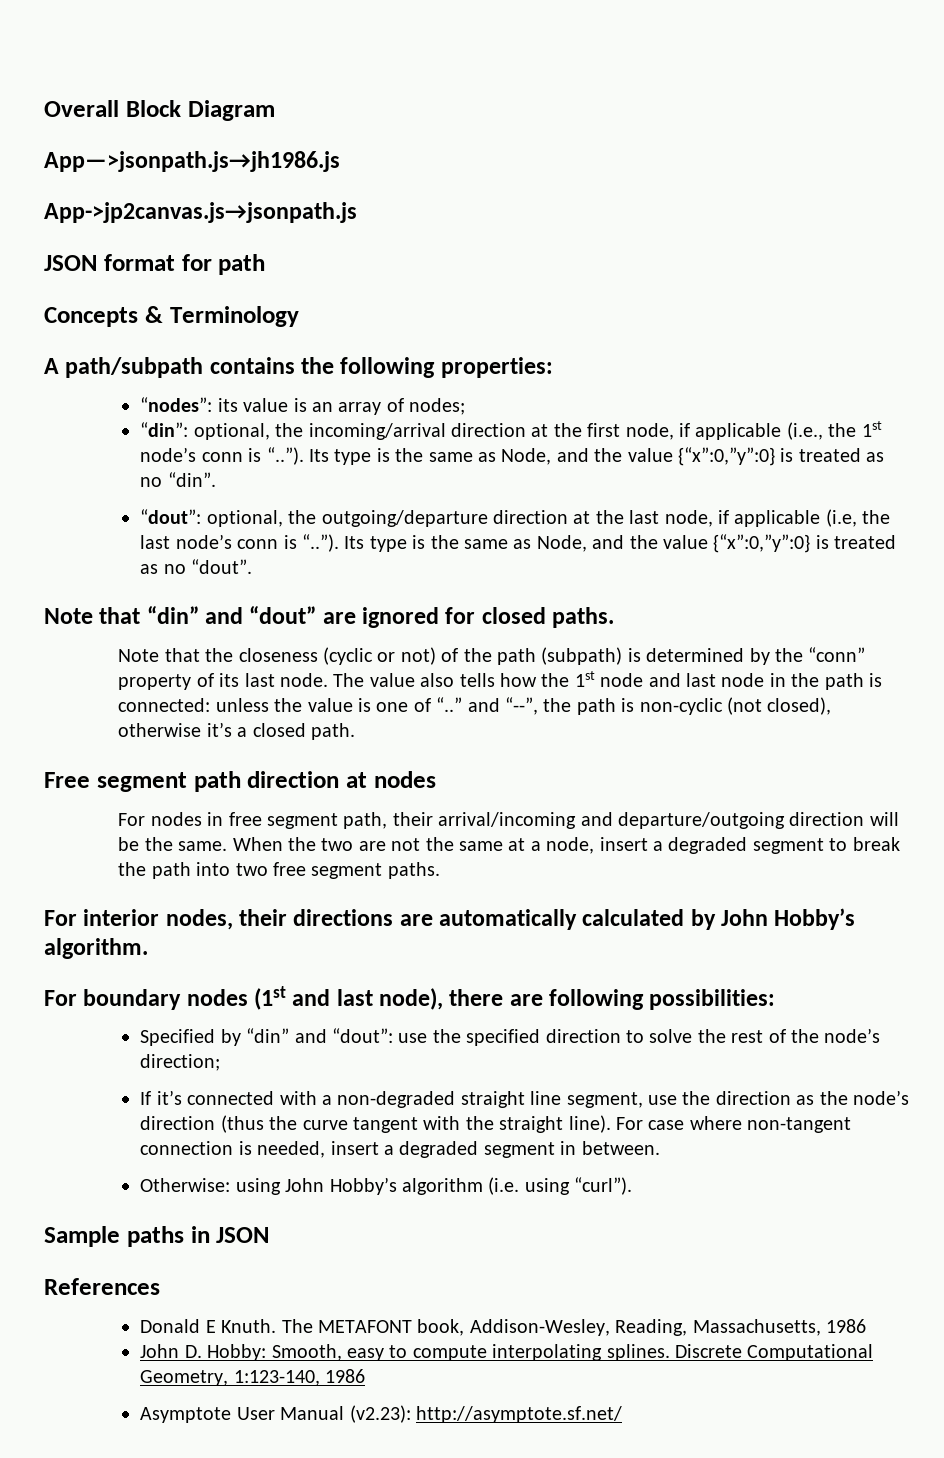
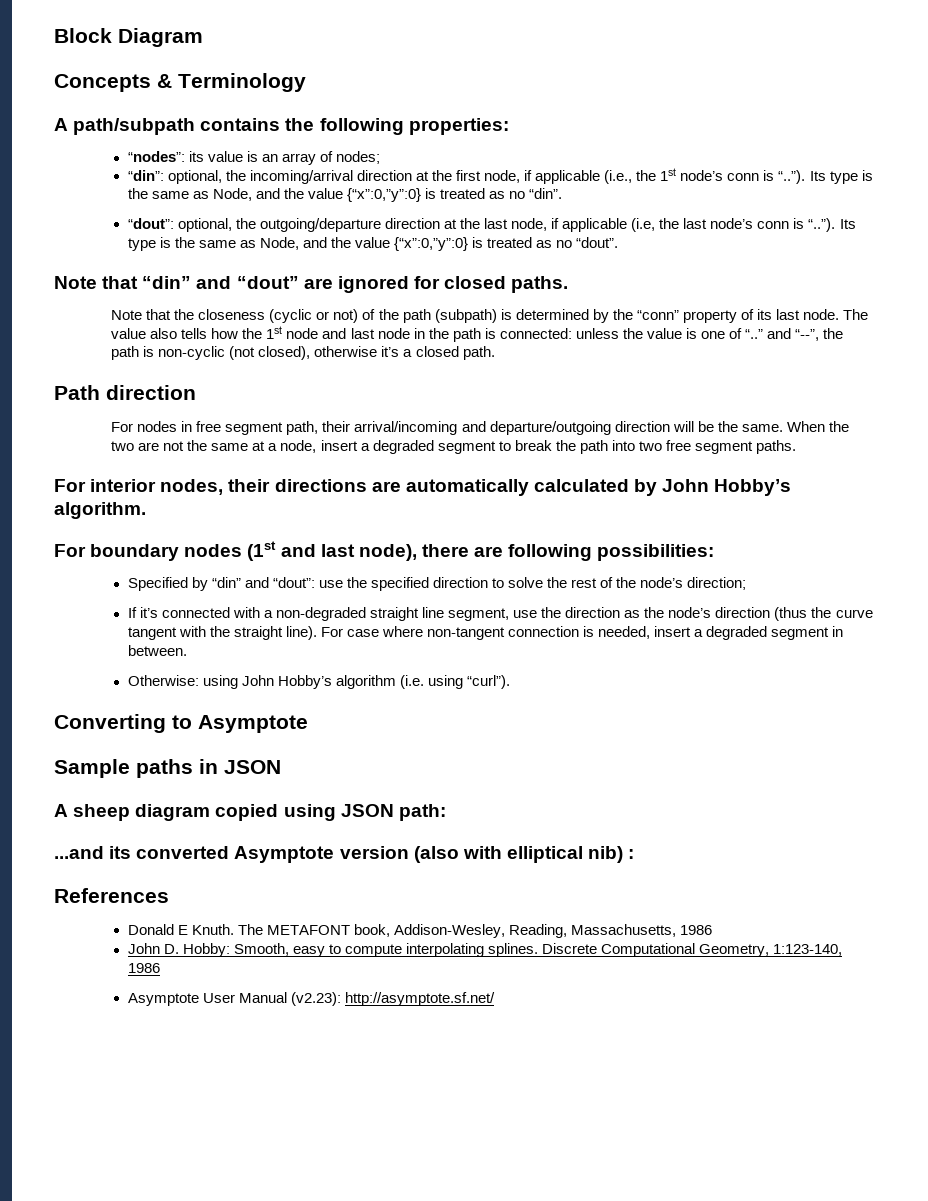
[44,100,119,117] Overall -> (54, 35) none
[44,151,340,172] [44,202,357,223] [44,254,266,275] // App—>jsonpath.js→jh1986.js // App->jp2canvas.js→jsonpath.js // JSON format for path -> (203, 37) none
[44,771,436,792] Free segment path direction at nodes -> [54,385,196,400] Path direction
(633, 1186) none -> [54,714,308,733] // Converting to Asymptote
(270, 1235) none -> [54,804,446,821] [54,846,635,863] // A sheep diagram copied using JSON path: // ...and its converted Asymptote version (also with elliptical nib) :

